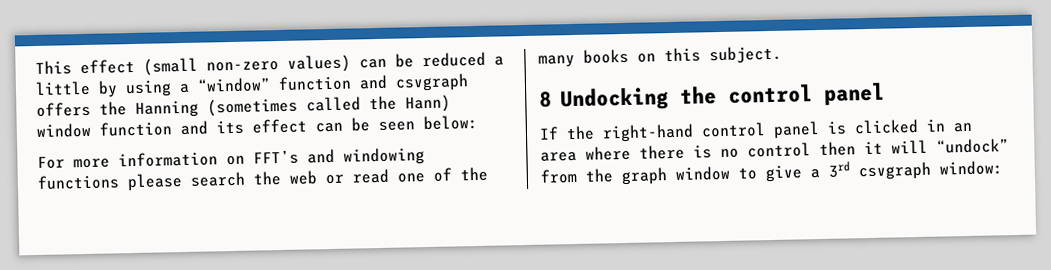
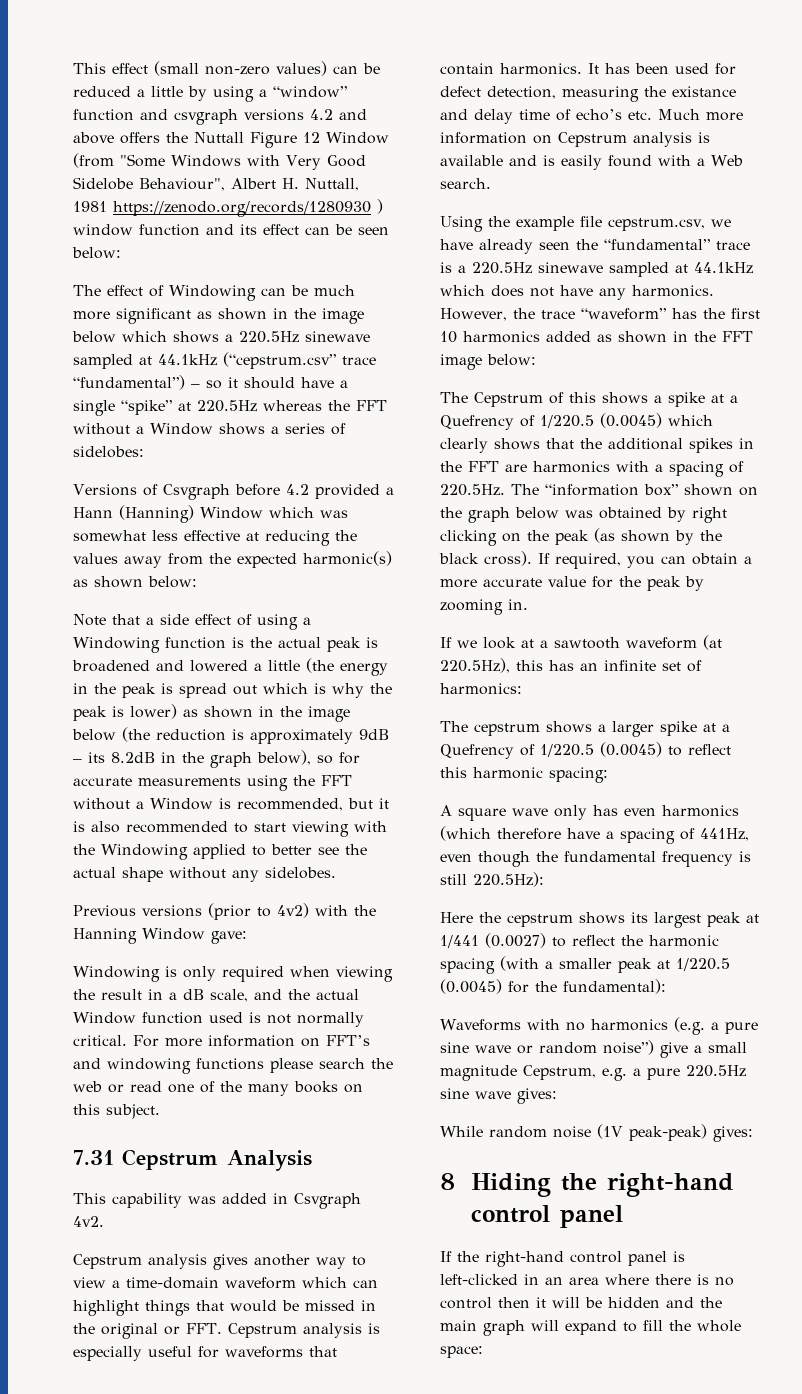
[36,94,451,118] offers the Hanning (sometimes called the Hann) -> [244,109,367,121] [73,132,389,148] [73,153,366,170] [73,177,359,191] [73,199,383,217] versions 4.2 and above offers the Nuttall Figure 12 Window (from "Some Windows with Very Good Sidelobe Behaviour", Albert H. Nuttall, 1981 https://zenodo.org/records/1280930 )
(478, 122) none -> [73,285,355,301] [73,308,364,324] [72,331,370,343] [73,352,376,369] [73,375,348,390] [73,400,387,416] [73,423,346,435] [73,446,144,458] [73,484,394,500] [73,505,348,523] [73,530,357,546] [73,551,392,568] [73,576,197,588] [73,614,311,630] [73,637,378,653] [72,658,388,676] [73,683,392,698] [73,704,350,722] [72,727,389,744] [73,750,360,768] [73,775,352,791] [73,798,389,811] [73,821,387,837] [73,844,367,860] [73,867,336,882] [73,903,376,920] [73,928,247,944] [73,966,393,982] [73,989,359,1002] [73,1012,364,1027] [73,1035,127,1046] The effect of Windowing can be much more significant as shown in the image below which shows a 220.5Hz sinewave sampled at 44.1kHz (“cepstrum.csv” trace “fundamental”) – so it should have a single “spike” at 220.5Hz whereas the FFT without a Window shows a series of sidelobes: // Versions of Csvgraph before 4.2 provided a Hann (Hanning) Window which was somewhat less effective at reducing the values away from the expected harmonic(s) as shown below: // Note that a side effect of using a Windowing function is the actual peak is broadened and lowered a little (the energy in the peak is spread out which is why the peak is lower) as shown in the image below (the reduction is approximately 9dB – its 8.2dB in the graph below), so for accurate measurements using the FFT without a Window is recommended, but it is also recommended to start viewing with the Windowing applied to better see the actual shape without any sidelobes. // Previous versions (prior to 4v2) with the Hanning Window gave: // Windowing is only required when viewing the result in a dB scale, and the actual Window function used is not normally critical.
[539,86,718,112] 8 Undocking the -> [73,1149,312,1171] [73,1193,361,1209] [73,1216,104,1227] [73,1254,366,1270] [73,1277,378,1289] [73,1300,376,1316] [73,1323,380,1339] [73,1346,337,1361] [440,63,736,75] [440,86,736,102] [440,109,743,124] [440,132,710,147] [440,155,743,170] [440,178,491,189] [440,216,731,232] [440,239,750,254] [440,262,753,277] [440,285,714,300] [440,308,760,321] [440,331,753,343] [440,354,536,370] [440,392,738,407] [440,413,713,430] [440,438,754,453] [440,461,744,477] [440,484,758,496] [440,507,727,523] [440,528,722,546] [439,551,752,569] [440,576,704,591] [440,599,528,615] [440,635,722,650] [440,658,702,673] [440,683,522,695] [440,721,730,737] [440,742,731,759] [440,767,608,783] [440,805,739,821] [440,826,749,844] [440,851,751,867] [440,872,544,887] [440,912,759,928] [440,933,719,948] [440,956,730,974] [440,979,666,994] [440,1017,758,1035] [440,1040,747,1058] [440,1065,746,1081] [440,1088,557,1104] [440,1124,753,1142] [440,1173,734,1197] 7.31 Cepstrum Analysis // This capability was added in Csvgraph 4v2. // Cepstrum analysis gives another way to view a time-domain waveform which can highlight things that would be missed in the original or FFT. Cepstrum analysis is especially useful for waveforms that contain harmonics. It has been used for defect detection, measuring the existance and delay time of echo’s etc. Much more information on Cepstrum analysis is available and is easily found with a Web search. // Using the example file cepstrum.csv, we have already seen the “fundamental” trace is a 220.5Hz sinewave sampled at 44.1kHz which does not have any harmonics. However, the trace “waveform” has the first 10 harmonics added as shown in the FFT image below: // The Cepstrum of this shows a spike at a Quefrency of 1/220.5 (0.0045) which clearly shows that the additional spikes in the FFT are harmonics with a spacing of 220.5Hz. The “information box” shown on the graph below was obtained by right clicking on the peak (as shown by the black cross). If required, you can obtain a more accurate value for the peak by zooming in. // If we look at a sawtooth waveform (at 220.5Hz), this has an infinite set of harmonics: // The cepstrum shows a larger spike at a Quefrency of 1/220.5 (0.0045) to reflect this harmonic spacing: // A square wave only has even harmonics (which therefore have a spacing of 441Hz, even though the fundamental frequency is still 220.5Hz): // Here the cepstrum shows its largest peak at 1/441 (0.0027) to reflect the harmonic spacing (with a smaller peak at 1/220.5 (0.0045) for the fundamental): // Waveforms with no harmonics (e.g. a pure sine wave or random noise”) give a small magnitude Cepstrum, e.g. a pure 220.5Hz sine wave gives: // While random noise (1V peak-peak) gives: // 8 Hiding the right-hand
[854,118,919,135] clicked -> [440,1274,518,1285] left-clicked
[936,138,1009,154] [540,160,1003,186] “undock” from the graph window to give a 3rd csvgraph window: -> [585,1297,722,1308] [440,1320,741,1336] [440,1346,483,1358] be hidden and the main graph will expand to fill the whole space:

